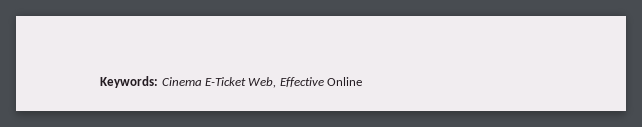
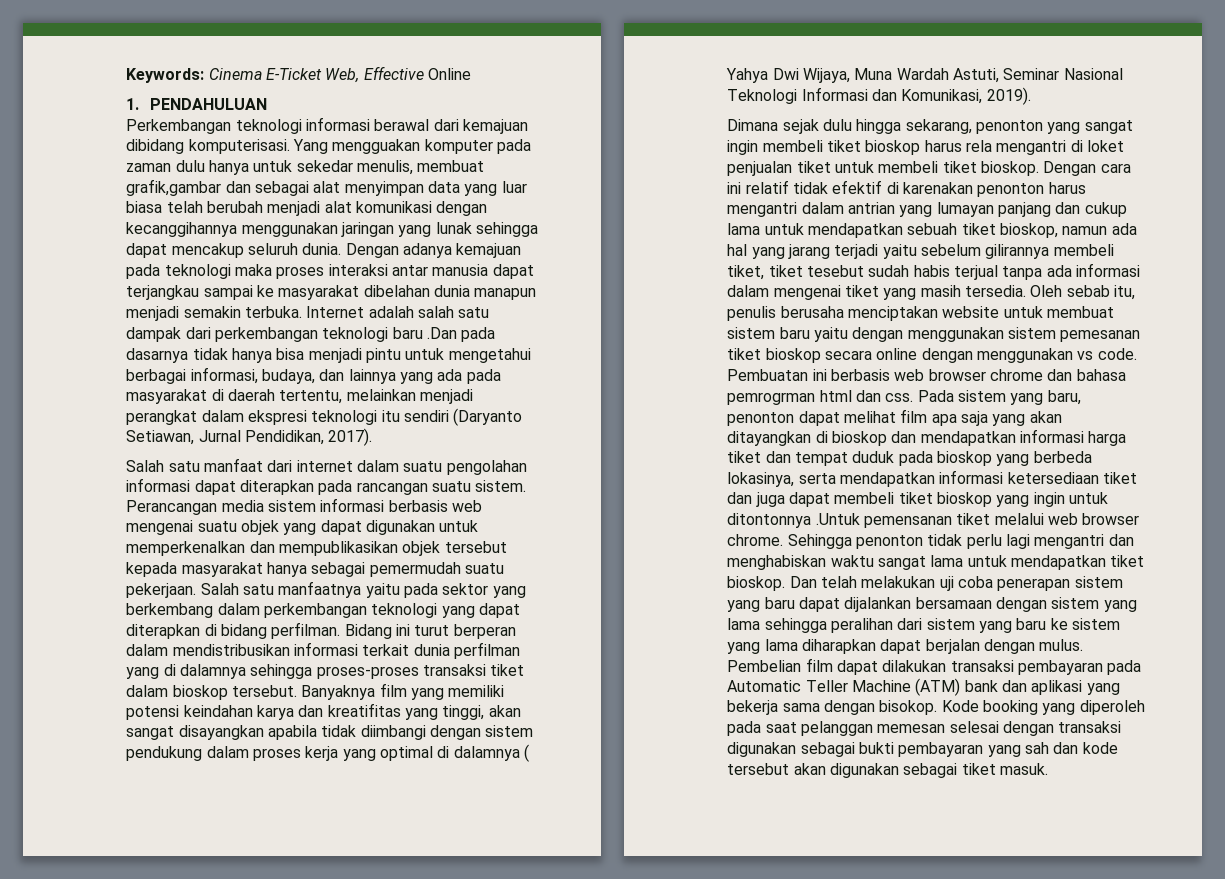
(363, 81) none -> [126,98,268,110] [126,117,528,134] [126,139,531,154] [126,160,485,175] [126,179,527,196] [126,201,488,216] [126,222,538,237] [126,243,522,258] [126,264,534,279] [126,285,537,300] [126,306,490,321] [126,327,496,342] [126,348,531,363] [126,367,501,384] [126,389,473,404] [126,408,523,426] [126,428,373,446] [126,458,527,475] [126,478,527,495] [126,498,482,515] [126,520,479,535] [126,541,507,556] [126,562,504,577] [126,581,526,598] [126,603,520,618] [126,622,516,639] [126,642,520,659] [126,664,525,679] [126,683,505,700] [126,703,521,720] [126,725,534,740] [126,744,529,762] [726,68,1123,83] [727,87,1031,105] [727,119,1133,134] [727,140,1124,155] [727,161,1131,176] [727,180,1086,197] [727,202,1127,217] [727,223,1137,238] [727,244,1114,259] [727,263,1140,280] [727,285,1135,300] [727,306,1114,321] [727,327,1141,342] [727,348,1137,363] [727,369,1126,381] [727,390,1081,405] [727,409,1062,426] [727,429,1127,446] [727,451,1092,466] [727,470,1137,487] [727,492,1108,507] [727,513,1140,528] [727,534,1134,549] [727,555,1145,570] [727,576,1123,591] [727,597,1137,612] [727,618,1120,633] [727,639,1084,654] [727,658,1142,675] [727,678,1120,696] [727,700,1145,715] [727,721,1122,736] [727,742,1118,757] [727,763,1048,778] // 1. PENDAHULUAN // Perkembangan teknologi informasi berawal dari kemajuan dibidang komputerisasi. Yang mengguakan komputer pada zaman dulu hanya untuk sekedar menulis, membuat grafik,gambar dan sebagai alat menyimpan data yang luar biasa telah berubah menjadi alat komunikasi dengan kecanggihannya menggunakan jaringan yang lunak sehingga dapat mencakup seluruh dunia. Dengan adanya kemajuan pada teknologi maka proses interaksi antar manusia dapat terjangkau sampai ke masyarakat dibelahan dunia manapun menjadi semakin terbuka. Internet adalah salah satu dampak dari perkembangan teknologi baru .Dan pada dasarnya tidak hanya bisa menjadi pintu untuk mengetahui berbagai informasi, budaya, dan lainnya yang ada pada masyarakat di daerah tertentu, melainkan menjadi perangkat dalam ekspresi teknologi itu sendiri (Daryanto Setiawan, Jurnal Pendidikan, 2017). // Salah satu manfaat dari internet dalam suatu pengolahan informasi dapat diterapkan pada rancangan suatu sistem. Perancangan media sistem informasi berbasis web mengenai suatu objek yang dapat digunakan untuk memperkenalkan dan mempublikasikan objek tersebut kepada masyarakat hanya sebagai pemermudah suatu pekerjaan. Salah satu manfaatnya yaitu pada sektor yang berkembang dalam perkembangan teknologi yang dapat diterapkan di bidang perfilman. Bidang ini turut berperan dalam mendistribusikan informasi terkait dunia perfilman yang di dalamnya sehingga proses-proses transaksi tiket dalam bioskop tersebut. Banyaknya film yang memiliki potensi keindahan karya dan kreatifitas yang tinggi, akan sangat disayangkan apabila tidak diimbangi dengan sistem pendukung dalam proses kerja yang optimal di dalamnya ( Yahya Dwi Wijaya, Muna Wardah Astuti, Seminar Nasional Teknologi Informasi dan Komunikasi, 2019). // Dimana sejak dulu hingga sekarang, penonton yang sangat ingin membeli tiket bioskop harus rela mengantri di loket penjualan tiket untuk membeli tiket bioskop. Dengan cara ini relatif tidak efektif di karenakan penonton harus mengantri dalam antrian yang lumayan panjang dan cukup lama untuk mendapatkan sebuah tiket bioskop, namun ada hal yang jarang terjadi yaitu sebelum gilirannya membeli tiket, tiket tesebut sudah habis terjual tanpa ada informasi dalam mengenai tiket yang masih tersedia. Oleh sebab itu, penulis berusaha menciptakan website untuk membuat sistem baru yaitu dengan menggunakan sistem pemesanan tiket bioskop secara online dengan menggunakan vs code. Pembuatan ini berbasis web browser chrome dan bahasa pemrogrman html dan css. Pada sistem yang baru, penonton dapat melihat film apa saja yang akan ditayangkan di bioskop dan mendapatkan informasi harga tiket dan tempat duduk pada bioskop yang berbeda lokasinya, serta mendapatkan informasi ketersediaan tiket dan juga dapat membeli tiket bioskop yang ingin untuk ditontonnya .Untuk pemensanan tiket melalui web browser chrome. Sehingga penonton tidak perlu lagi mengantri dan menghabiskan waktu sangat lama untuk mendapatkan tiket bioskop. Dan telah melakukan uji coba penerapan sistem yang baru dapat dijalankan bersamaan dengan sistem yang lama sehingga peralihan dari sistem yang baru ke sistem yang lama diharapkan dapat berjalan dengan mulus. Pembelian film dapat dilakukan transaksi pembayaran pada Automatic Teller Machine (ATM) bank dan aplikasi yang bekerja sama dengan bisokop. Kode booking yang diperoleh pada saat pelanggan memesan selesai dengan transaksi digunakan sebagai bukti pembayaran yang sah dan kode tersebut akan digunakan sebagai tiket masuk.

